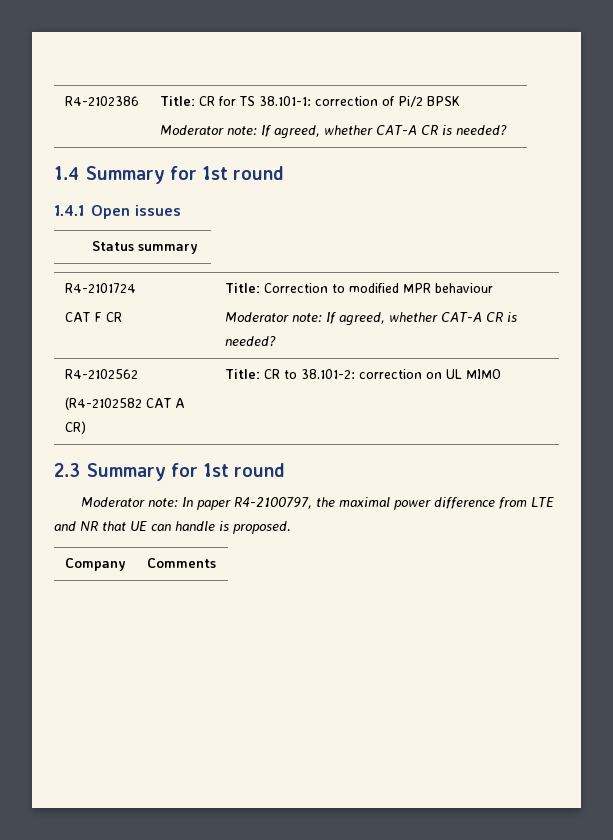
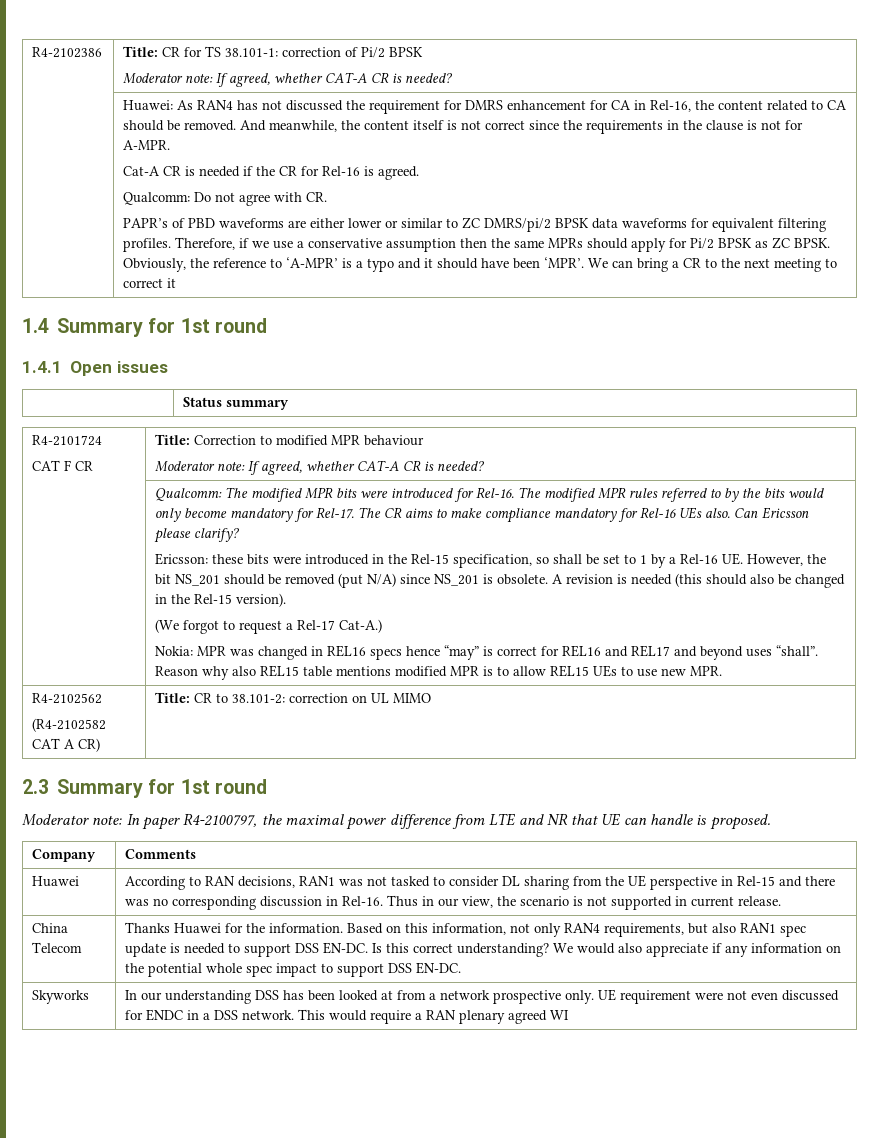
(507, 130) none -> [123,100,848,114] [123,120,804,134] [123,140,171,150] [123,166,420,180] [123,192,328,206] [123,217,827,232] [123,237,831,252] [123,257,838,272] [123,278,177,288] // | Huawei: As RAN4 has not discussed the requirement for DMRS enhancement for CA in Rel-16, the content related to CA should be removed. And meanwhile, the content itself is not correct since the requirements in the clause is not for A-MPR. // Cat-A CR is needed if the CR for Rel-16 is agreed. // Qualcomm: Do not agree with CR. // PAPR’s of PBD waveforms are either lower or similar to ZC DMRS/pi/2 BPSK data waveforms for equivalent filtering profiles. Therefore, if we use a conservative assumption then the same MPRs should apply for Pi/2 BPSK as ZC BPSK. Obviously, the reference to ‘A-MPR’ is a typo and it should have been ‘MPR’. We can bring a CR to the next meeting to correct it
(276, 341) none -> [155,487,825,502] [155,507,810,523] [154,528,241,543] [155,553,827,568] [155,573,846,588] [155,593,287,607] [155,619,383,634] [155,645,819,660] [155,665,723,680] // | Qualcomm: The modified MPR bits were introduced for Rel-16. The modified MPR rules referred to by the bits would only become mandatory for Rel-17. The CR aims to make compliance mandatory for Rel-16 UEs also. Can Ericsson please clarify? // Ericsson: these bits were introduced in the Rel-15 specification, so shall be set to 1 by a Rel-16 UE. However, the bit NS_201 should be removed (put N/A) since NS_201 is obsolete. A revision is needed (this should also be changed in the Rel-15 version). // (We forgot to request a Rel-17 Cat-A.) // Nokia: MPR was changed in REL16 specs hence “may” is correct for REL16 and REL17 and beyond uses “shall”. Reason why also REL15 table mentions modified MPR is to allow REL15 UEs to use new MPR.
(216, 563) none -> [32,876,80,887] [125,875,836,890] [125,895,782,910] [32,923,69,933] [32,942,83,953] [125,922,807,937] [125,942,842,957] [125,962,462,977] [32,990,90,1004] [125,989,840,1004] [125,1009,570,1024] // Huawei | According to RAN decisions, RAN1 was not tasked to consider DL sharing from the UE perspective in Rel-15 and there was no corresponding discussion in Rel-16. Thus in our view, the scenario is not supported in current release. // China Telecom | Thanks Huawei for the information. Based on this information, not only RAN4 requirements, but also RAN1 spec update is needed to support DSS EN-DC. Is this correct understanding? We would also appreciate if any information on the potential whole spec impact to support DSS EN-DC. // Skyworks | In our understanding DSS has been looked at from a network prospective only. UE requirement were not even discussed for ENDC in a DSS network. This would require a RAN plenary agreed WI

